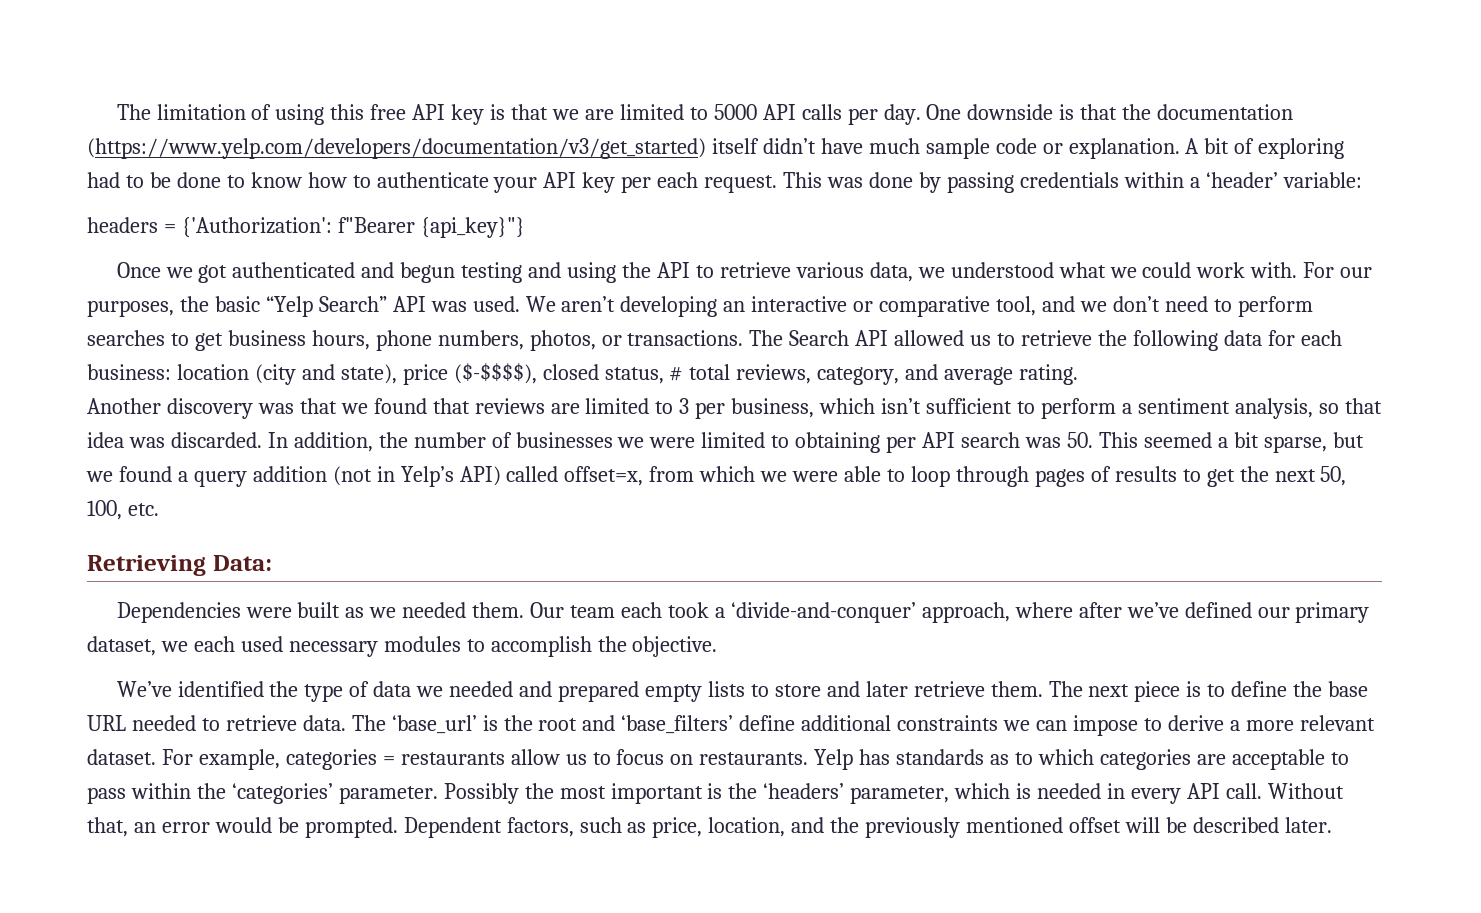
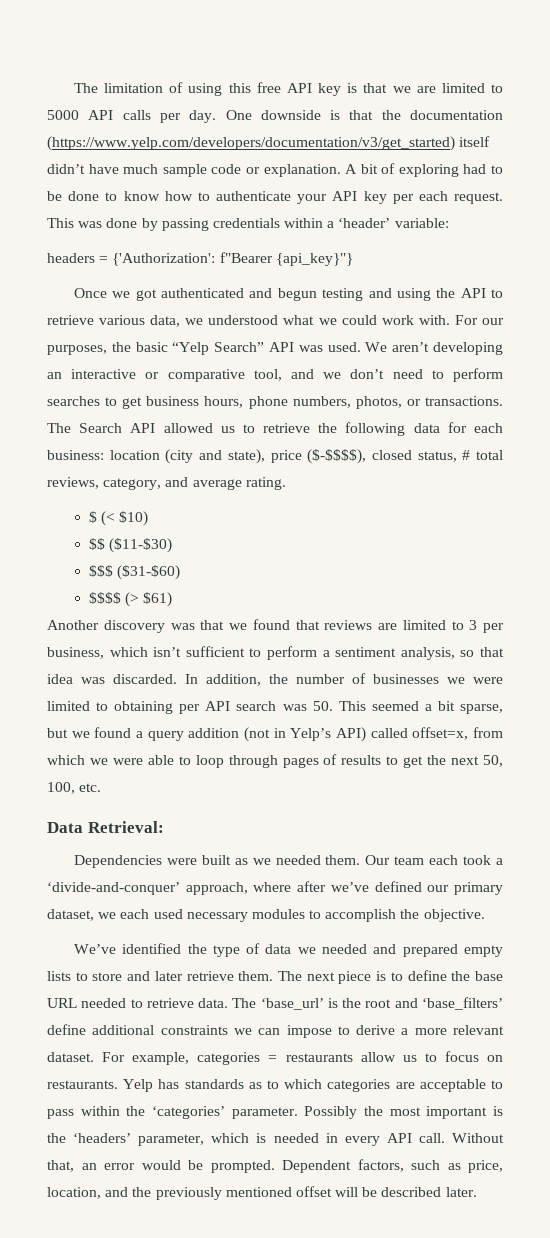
(1079, 374) none -> [89,511,149,526] [89,538,173,553] [89,565,181,580] [89,592,173,607] // $ (< $10) // $$ ($11-$30) // $$$ ($31-$60) // $$$$ (> $61)
[87,555,272,576] Retrieving Data: -> [47,821,164,833] Data Retrieval:

